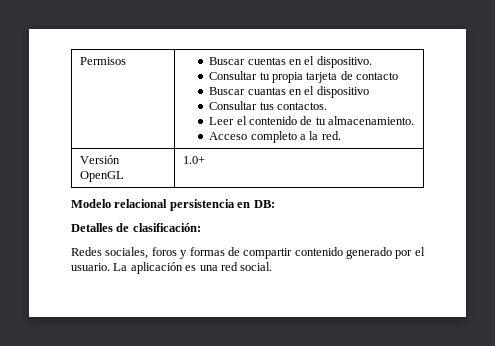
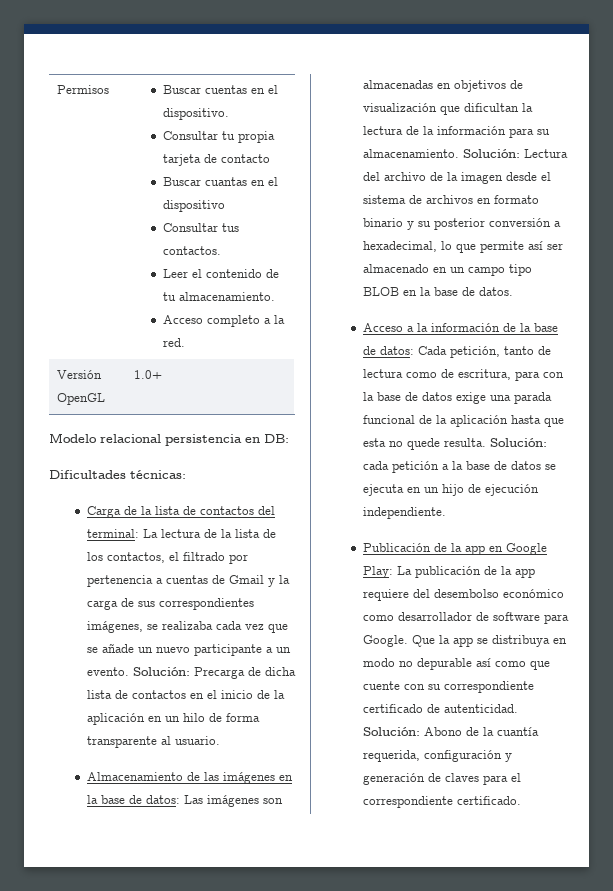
[71,223,201,232] [71,247,425,259] [71,262,273,274] Detalles de clasificación: // Redes sociales, foros y formas de compartir contenido generado por el usuario. La aplicación es una red social. -> [49,470,186,479] [86,506,275,518] [86,529,276,538] [86,552,248,564] [86,575,290,587] [86,598,254,610] [86,621,288,633] [86,643,291,656] [86,667,296,679] [86,690,285,699] [86,713,260,725] [86,736,220,748] [86,772,293,784] [86,795,283,807] [362,80,523,92] [362,103,533,115] [362,126,550,138] [362,149,568,158] [362,172,551,184] [362,195,539,204] [362,218,561,230] [362,241,563,253] [362,264,532,276] [362,287,513,296] [362,323,558,332] [362,346,551,358] [362,369,564,381] [362,392,552,404] [362,415,564,427] [362,438,547,450] [362,461,556,473] [362,484,539,496] [362,507,446,519] [362,543,547,555] [362,566,535,578] [362,589,564,601] [362,612,569,624] [362,635,567,647] [362,658,550,670] [362,681,534,693] [362,704,518,713] [362,727,539,736] [362,750,512,762] [362,773,521,785] [362,796,521,808] Dificultades técnicas: // Carga de la lista de contactos del terminal: La lectura de la lista de los contactos, el filtrado por pertenencia a cuentas de Gmail y la carga de sus correspondientes imágenes, se realizaba cada vez que se añade un nuevo participante a un evento. Solución: Precarga de dicha lista de contactos en el inicio de la aplicación en un hilo de forma transparente al usuario. // Almacenamiento de las imágenes en la base de datos: Las imágenes son almacenadas en objetivos de visualización que dificultan la lectura de la información para su almacenamiento. Solución: Lectura del archivo de la imagen desde el sistema de archivos en formato binario y su posterior conversión a hexadecimal, lo que permite así ser almacenado en un campo tipo BLOB en la base de datos. // Acceso a la información de la base de datos: Cada petición, tanto de lectura como de escritura, para con la base de datos exige una parada funcional de la aplicación hasta que esta no quede resulta. Solución: cada petición a la base de datos se ejecuta en un hijo de ejecución independiente. // Publicación de la app en Google Play: La publicación de la app requiere del desembolso económico como desarrollador de software para Google. Que la app se distribuya en modo no depurable así como que cuente con su correspondiente certificado de autenticidad. Solución: Abono de la cuantía requerida, configuración y generación de claves para el correspondiente certificado.

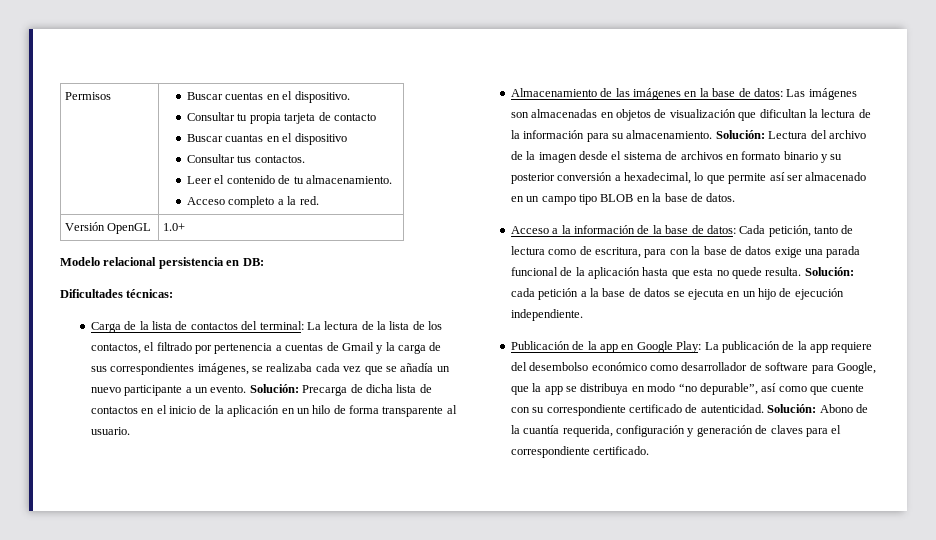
[101,643,134,653] añade -> [400,363,434,372] añadía
[453,80,506,92] objetivos -> [616,109,652,121] objetos
[362,635,435,647] Google. Que -> [836,362,876,374] [510,386,529,395] Google, que
[398,658,472,670] no depurable -> [678,383,758,395] “no depurable”,

